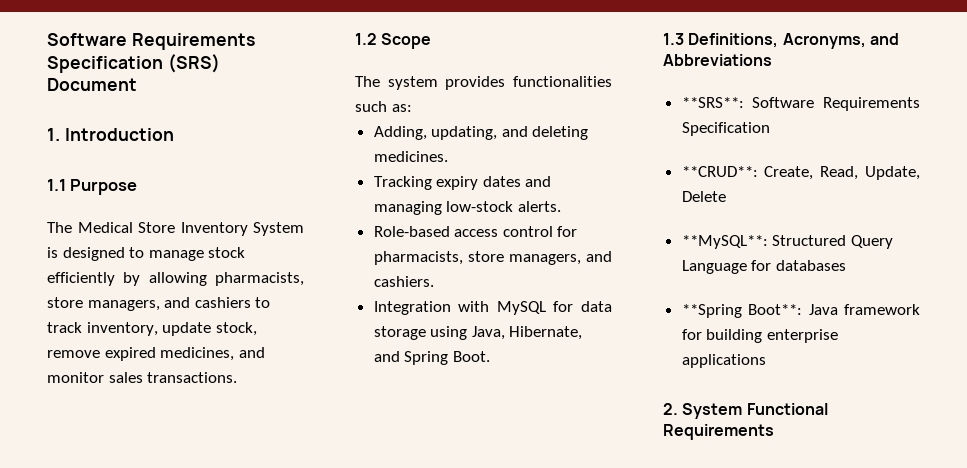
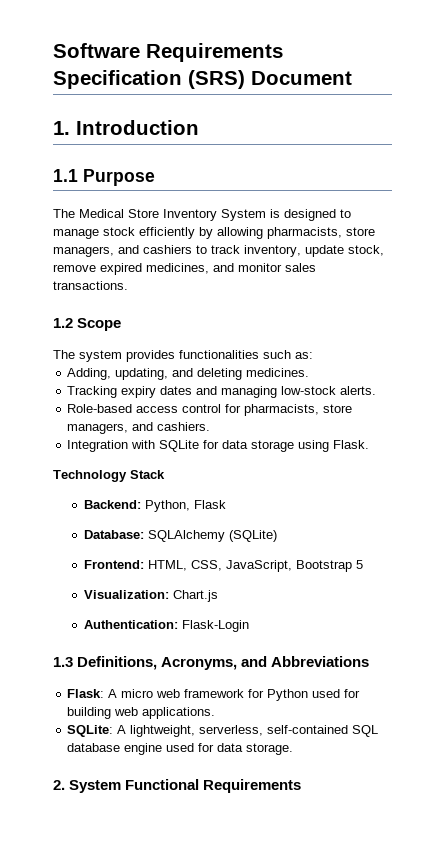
[496,301,546,315] MySQL -> [159,440,200,452] SQLite
[471,326,583,340] [373,351,490,365] Java, Hibernate, and Spring Boot. -> [333,440,370,449] [53,470,165,482] [84,500,227,512] [84,530,278,542] [84,560,364,572] [84,590,219,602] [84,620,250,632] Flask. // Technology Stack // Backend: Python, Flask // Database: SQLAlchemy (SQLite) // Frontend: HTML, CSS, JavaScript, Bootstrap 5 // Visualization: Chart.js // Authentication: Flask-Login
[681,97,920,111] [681,122,770,136] [681,166,920,180] [681,191,726,202] [681,235,893,249] [681,260,846,274] [681,304,920,318] [681,329,838,343] [681,354,766,368] **SRS**: Software Requirements Specification // **CRUD**: Create, Read, Update, Delete // **MySQL**: Structured Query Language for databases // **Spring Boot**: Java framework for building enterprise applications -> [67,689,361,701] [67,707,216,719] [67,725,379,737] [67,743,294,755] Flask: A micro web framework for Python used for building web applications. // SQLite: A lightweight, serverless, self-contained SQL database engine used for data storage.

